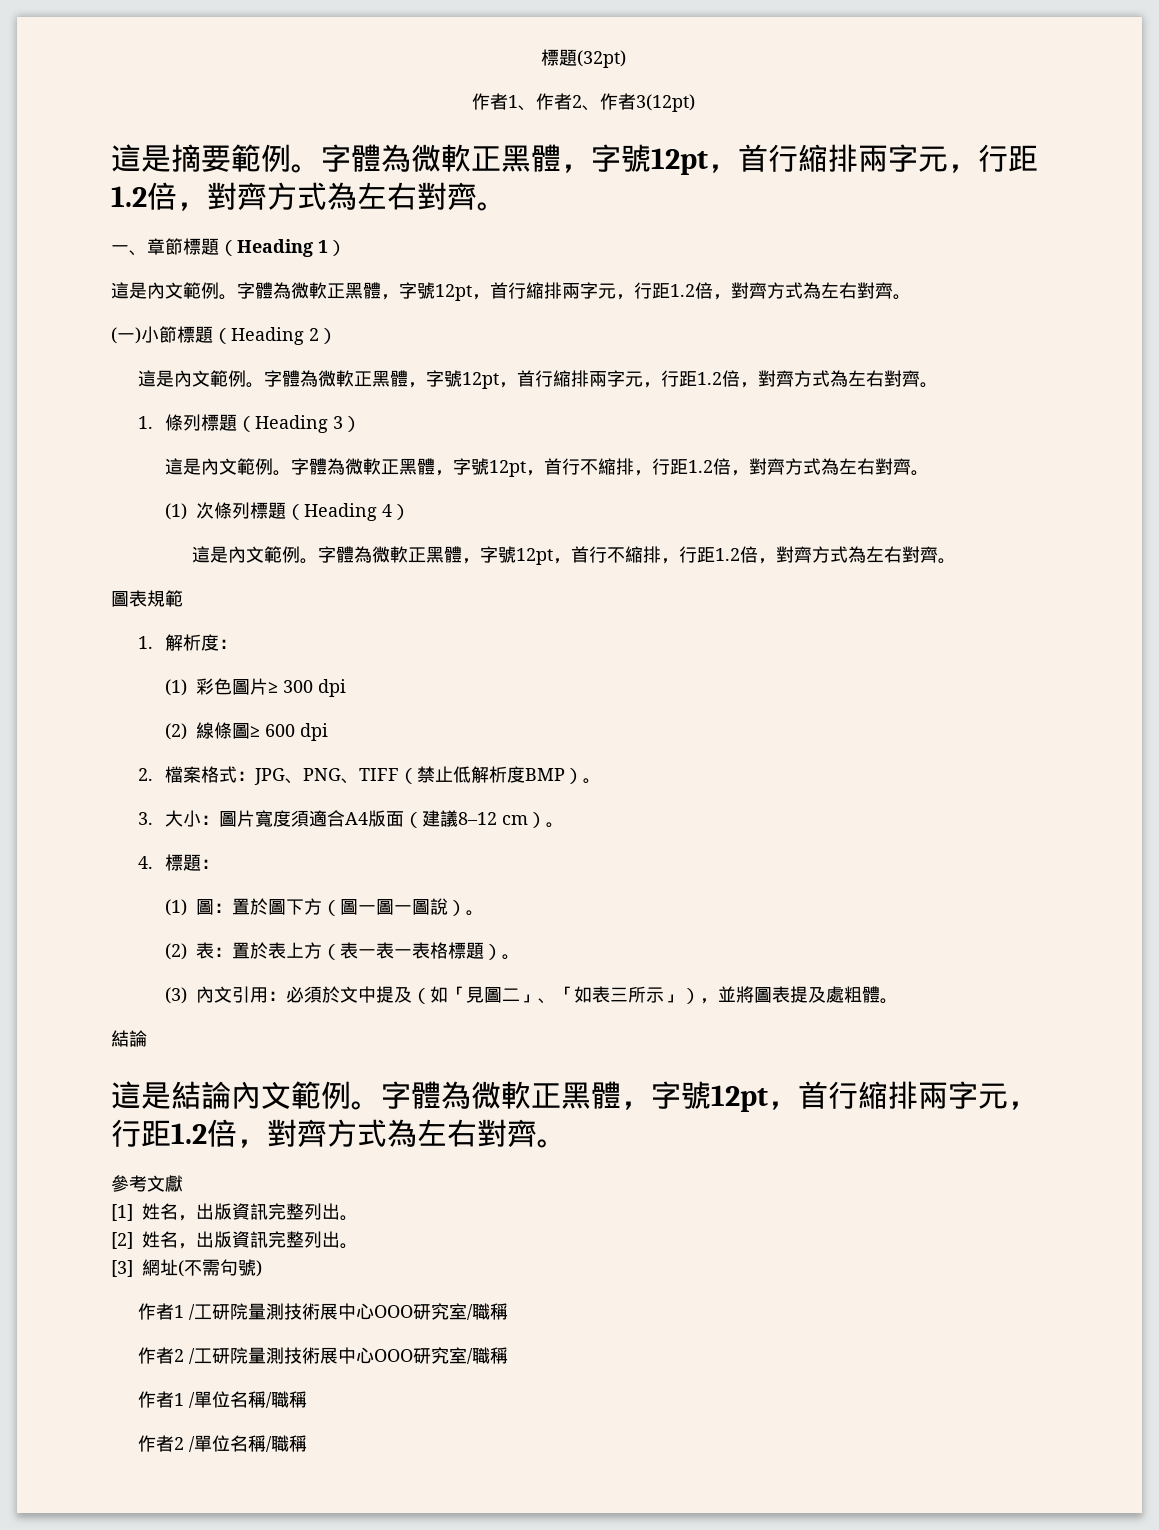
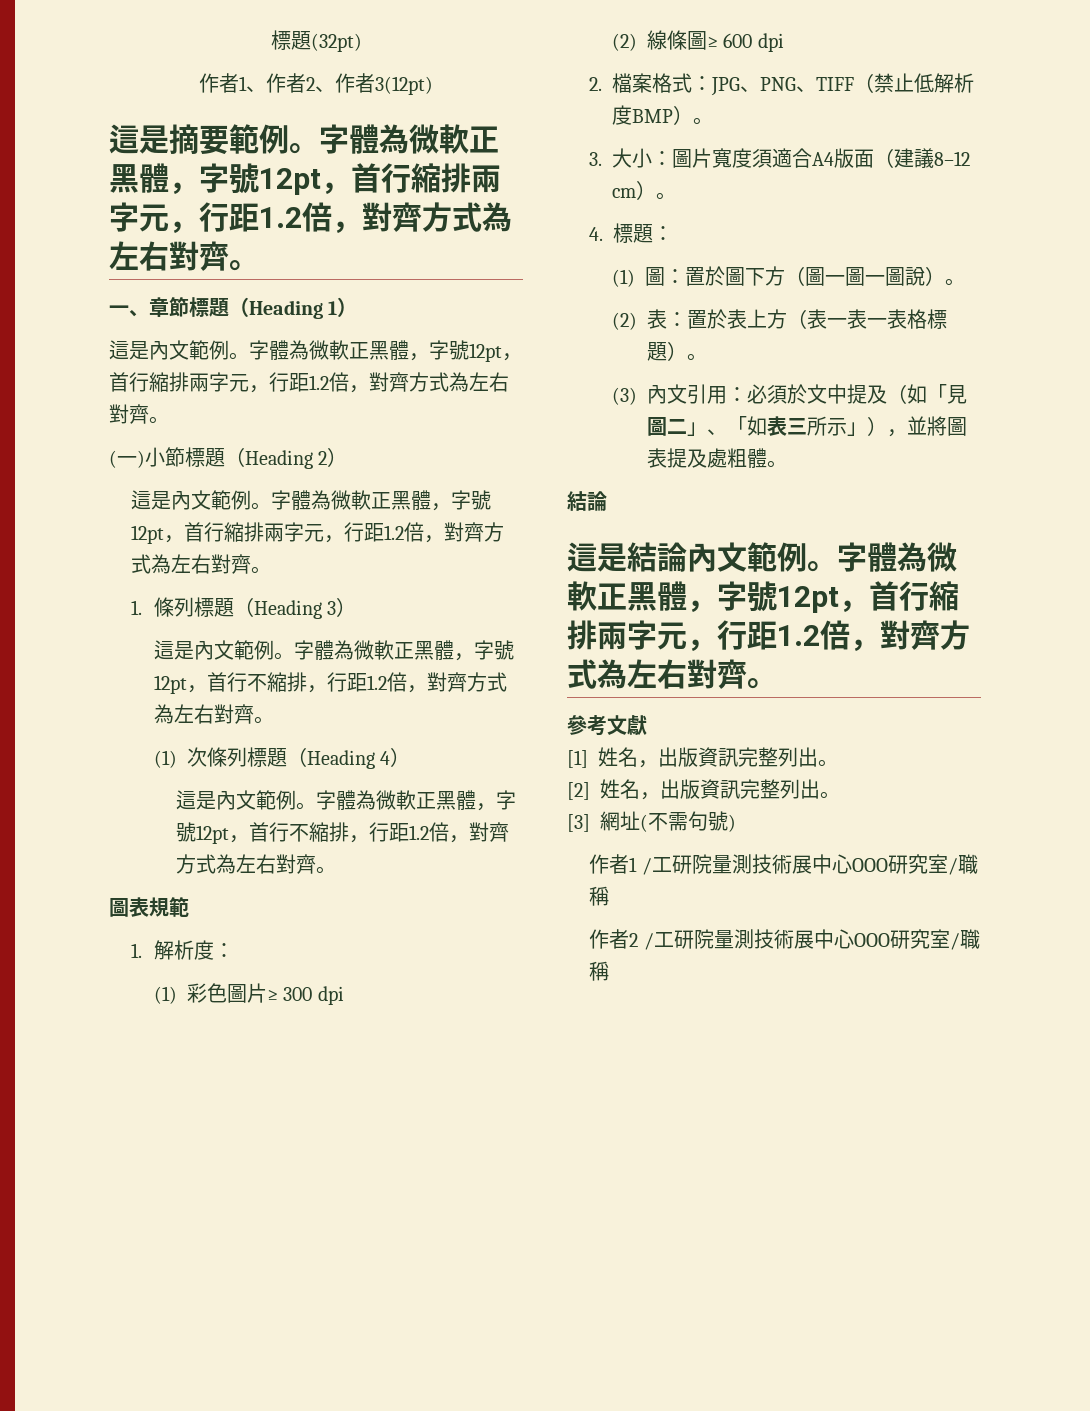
[138,1391,308,1408] [138,1435,308,1452] // 作者1 /單位名稱/職稱 // 作者2 /單位名稱/職稱 -> (610, 971) none

